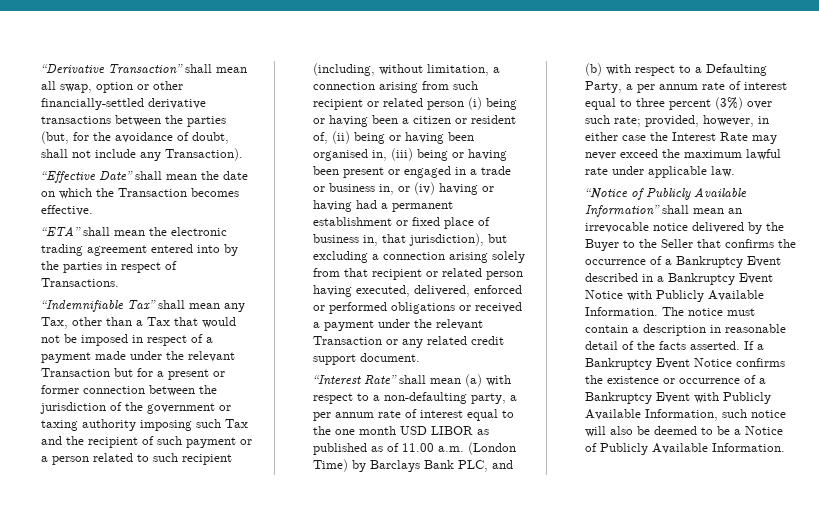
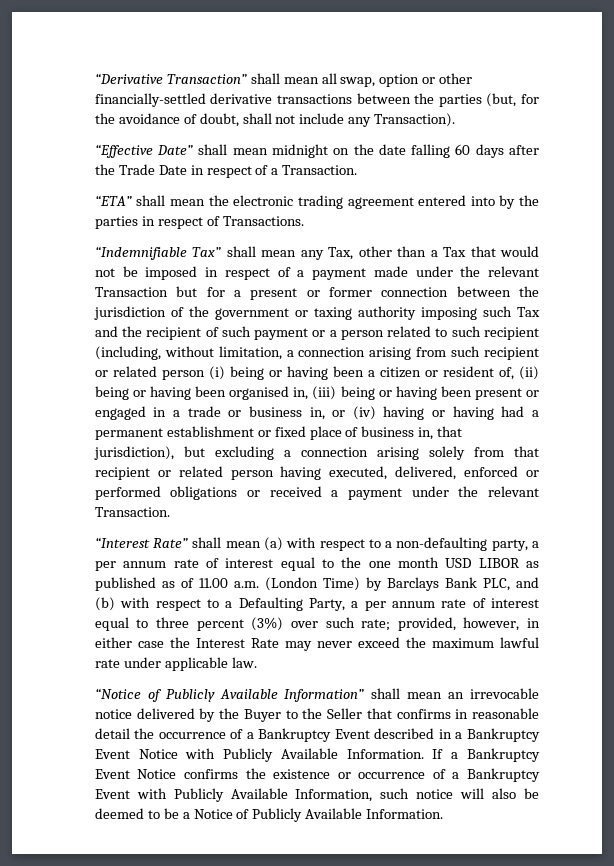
[201,171,249,180] [41,188,240,199] [41,205,94,216] the date on which the Transaction becomes effective. -> [271,144,539,158] [94,164,358,178] midnight on the date falling 60 days after the Trade Date in respect of a Transaction.
[313,336,505,348] [313,353,421,365] Transaction or any related credit support document. -> [94,507,170,517] Transaction.
(775, 243) none -> [455,708,539,719] [94,728,130,739] in reasonable detail
[662,307,756,316] [585,324,787,336] [585,341,741,350] The notice must contain a description in reasonable detail of the facts asserted. -> (424, 754) none

